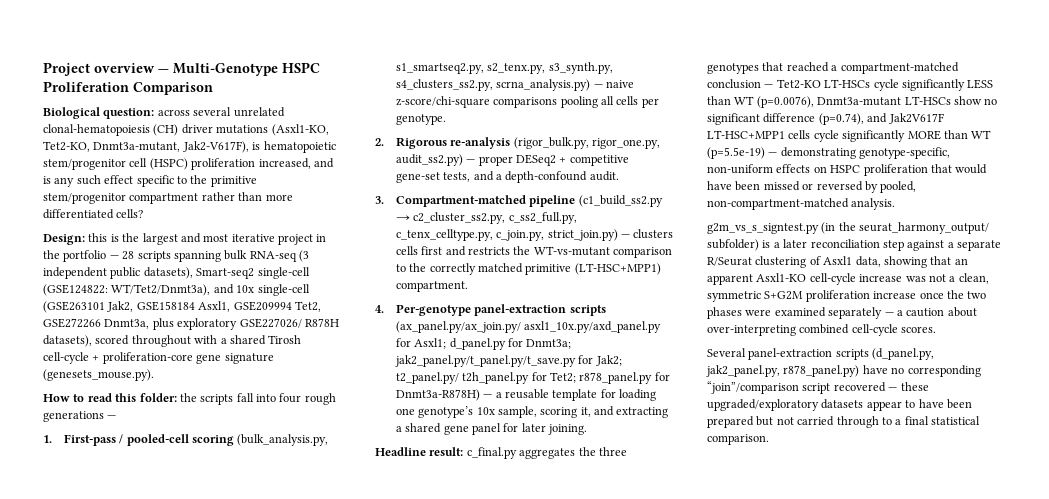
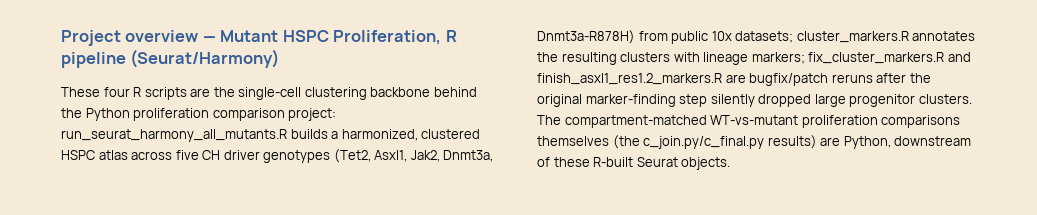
[173,62,320,76] [43,81,213,95] [43,107,285,119] [43,124,329,136] [43,141,336,153] [43,158,334,170] [43,175,257,187] [43,192,293,204] [43,209,144,219] [43,233,327,245] [43,250,309,262] [43,267,310,279] [43,284,310,296] [43,301,321,313] [43,318,339,330] [43,335,302,347] [43,352,274,364] [43,369,154,381] [43,393,336,405] [43,411,117,422] [43,434,329,446] [395,62,613,74] [395,79,634,91] [395,96,659,108] [395,114,446,125] [375,137,660,149] [395,154,629,166] [395,171,619,183] [375,195,663,207] [395,212,577,224] [395,229,674,241] [395,246,673,258] [395,263,661,275] [395,281,468,292] [375,304,606,316] [395,321,662,333] [395,338,572,350] [394,355,622,367] [395,372,670,384] [395,389,657,401] [395,406,669,418] [395,423,588,435] [375,447,627,459] [707,62,959,74] [707,79,994,91] [707,96,998,108] [707,113,944,125] [707,130,992,142] [707,147,951,159] [707,164,988,176] [707,181,917,193] [707,198,896,210] [707,222,990,234] [707,239,1001,251] [707,256,968,268] [707,273,989,285] [707,290,987,302] [707,307,977,319] [707,324,937,336] [707,348,935,360] [706,365,981,377] [707,381,929,394] [707,399,972,411] [707,416,980,428] [707,434,769,445] Multi-Genotype HSPC Proliferation Comparison // Biological question: across several unrelated clonal-hematopoiesis (CH) driver mutations (Asxl1-KO, Tet2-KO, Dnmt3a-mutant, Jak2-V617F), is hematopoietic stem/progenitor cell (HSPC) proliferation increased, and is any such effect specific to the primitive stem/progenitor compartment rather than more differentiated cells? // Design: this is the largest and most iterative project in the portfolio — 28 scripts spanning bulk RNA-seq (3 independent public datasets), Smart-seq2 single-cell (GSE124822: WT/Tet2/Dnmt3a), and 10x single-cell (GSE263101 Jak2, GSE158184 Asxl1, GSE209994 Tet2, GSE272266 Dnmt3a, plus exploratory GSE227026/ R878H datasets), scored throughout with a shared Tirosh cell-cycle + proliferation-core gene signature (genesets_mouse.py). // How to read this folder: the scripts fall into four rough generations — // 1. First-pass / pooled-cell scoring (bulk_analysis.py, s1_smartseq2.py, s2_tenx.py, s3_synth.py, s4_clusters_ss2.py, scrna_analysis.py) — naive z-score/chi-square comparisons pooling all cells per genotype. // 2. Rigorous re-analysis (rigor_bulk.py, rigor_one.py, audit_ss2.py) — proper DESeq2 + competitive gene-set tests, and a depth-confound audit. // 3. Compartment-matched pipeline (c1_build_ss2.py → c2_cluster_ss2.py, c_ss2_full.py, c_tenx_celltype.py, c_join.py, strict_join.py) — clusters cells first and restricts the WT-vs-mutant comparison to the correctly matched primitive (LT-HSC+MPP1) compartment. // 4. Per-genotype panel-extraction scripts (ax_panel.py/ax_join.py/ asxl1_10x.py/axd_panel.py for Asxl1; d_panel.py for Dnmt3a; jak2_panel.py/t_panel.py/t_save.py for Jak2; t2_panel.py/ t2h_panel.py for Tet2; r878_panel.py for Dnmt3a-R878H) — a reusable template for loading one genotype’s 10x sample, scoring it, and extracting a shared gene panel for later joining. // Headline result: c_final.py aggregates the three genotypes that reached a compartment-matched conclusion — Tet2-KO LT-HSCs cycle significantly LESS than WT (p=0.0076), Dnmt3a-mutant LT-HSCs show no significant difference (p=0.74), and Jak2V617F LT-HSC+MPP1 cells cycle significantly MORE than WT (p=5.5e-19) — demonstrating genotype-specific, non-uniform effects on HSPC proliferation that would have been missed or reversed by pooled, non-compartment-matched analysis. // g2m_vs_s_signtest.py (in the seurat_harmony_output/ subfolder) is a later reconciliation step against a separate R/Seurat clustering of Asxl1 data, showing that an apparent Asxl1-KO cell-cycle increase was not a clean, symmetric S+G2M proliferation increase once the two phases were examined separately — a caution about over-interpreting combined cell-cycle scores. // Several panel-extraction scripts (d_panel.py, jak2_panel.py, r878_panel.py) have no corresponding “join”/comparison script recovered — these upgraded/exploratory datasets appear to have been prepared but not carried through to a final statistical comparison. -> [220,30,457,45] [61,49,280,68] [61,87,477,100] [61,108,337,121] [61,129,481,142] [61,149,494,163] [537,30,976,44] [537,52,971,65] [537,73,931,86] [537,94,972,107] [537,115,961,128] [537,135,972,149] [537,157,731,170] Mutant HSPC Proliferation, R pipeline (Seurat/Harmony) // These four R scripts are the single-cell clustering backbone behind the Python proliferation comparison project: run_seurat_harmony_all_mutants.R builds a harmonized, clustered HSPC atlas across five CH driver genotypes (Tet2, Asxl1, Jak2, Dnmt3a, Dnmt3a-R878H) from public 10x datasets; cluster_markers.R annotates the resulting clusters with lineage markers; fix_cluster_markers.R and finish_asxl1_res1.2_markers.R are bugfix/patch reruns after the original marker-finding step silently dropped large progenitor clusters. The compartment-matched WT-vs-mutant proliferation comparisons themselves (the c_join.py/c_final.py results) are Python, downstream of these R-built Seurat objects.

